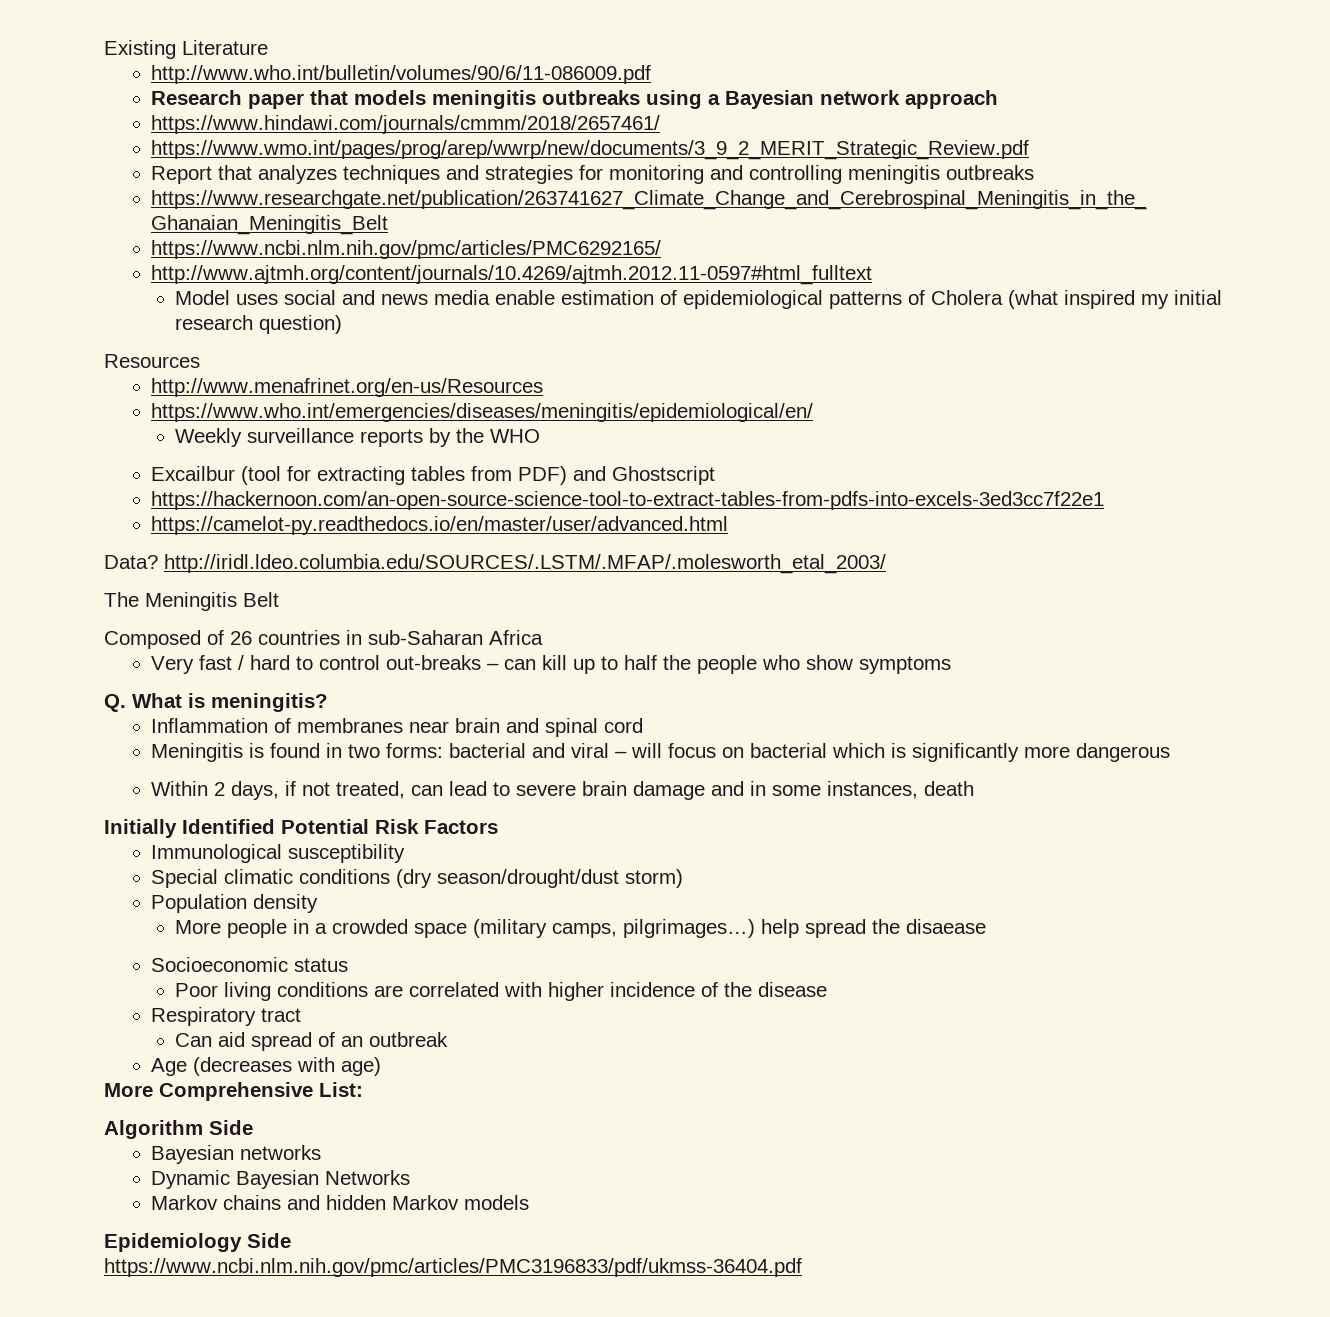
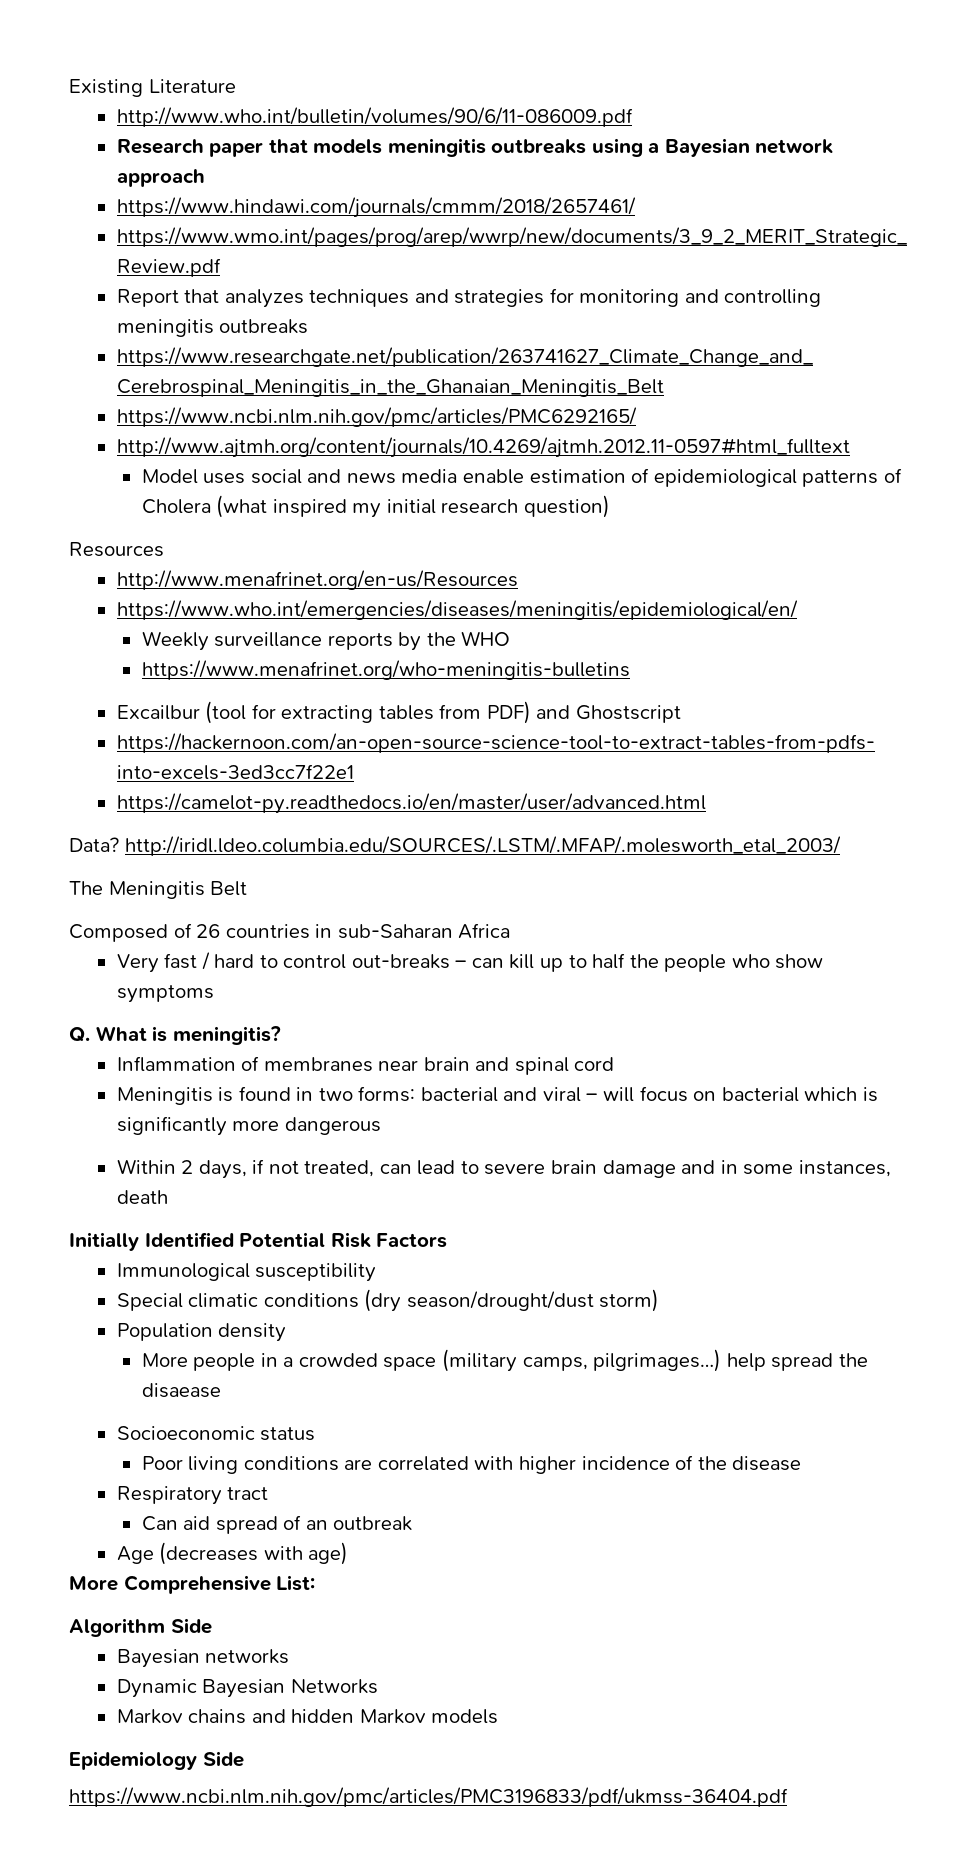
(541, 436) none -> [141,660,630,680] // https://www.menafrinet.org/who-meningitis-bulletins

